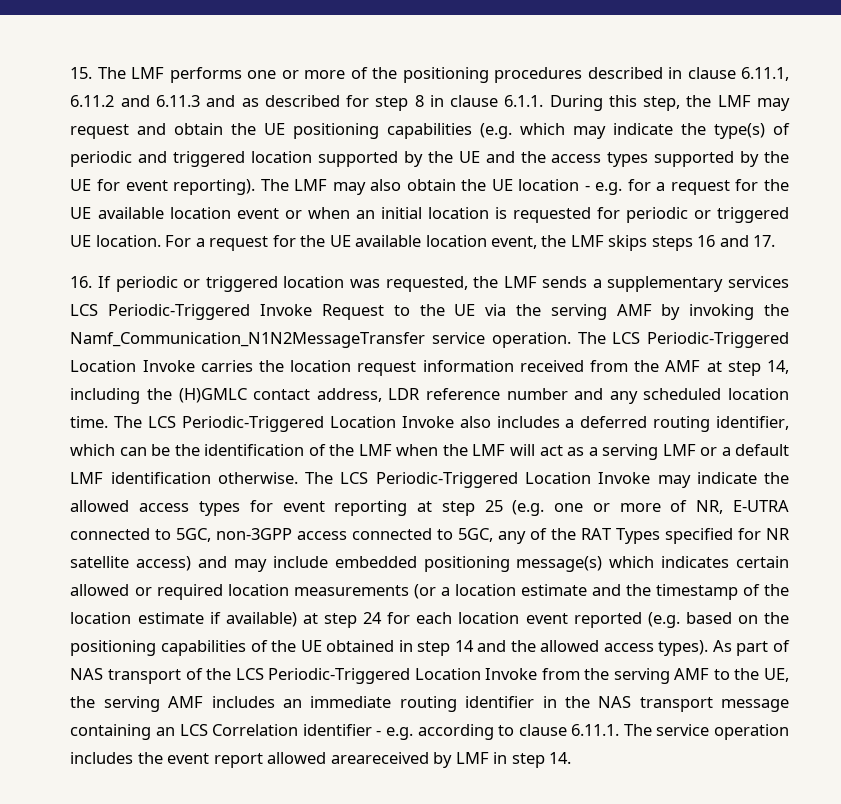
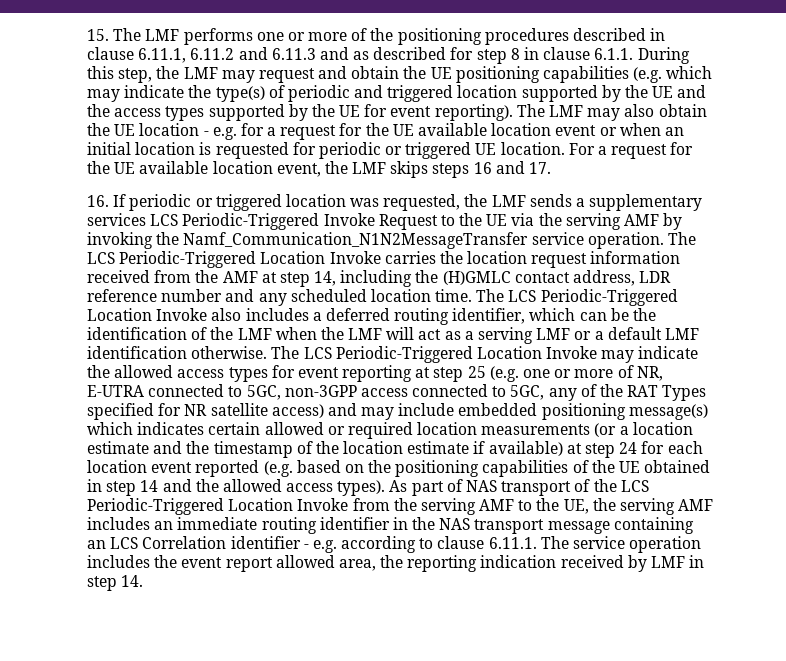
[330,752,429,764] areareceived -> [338,555,624,572] area, the reporting indication received

